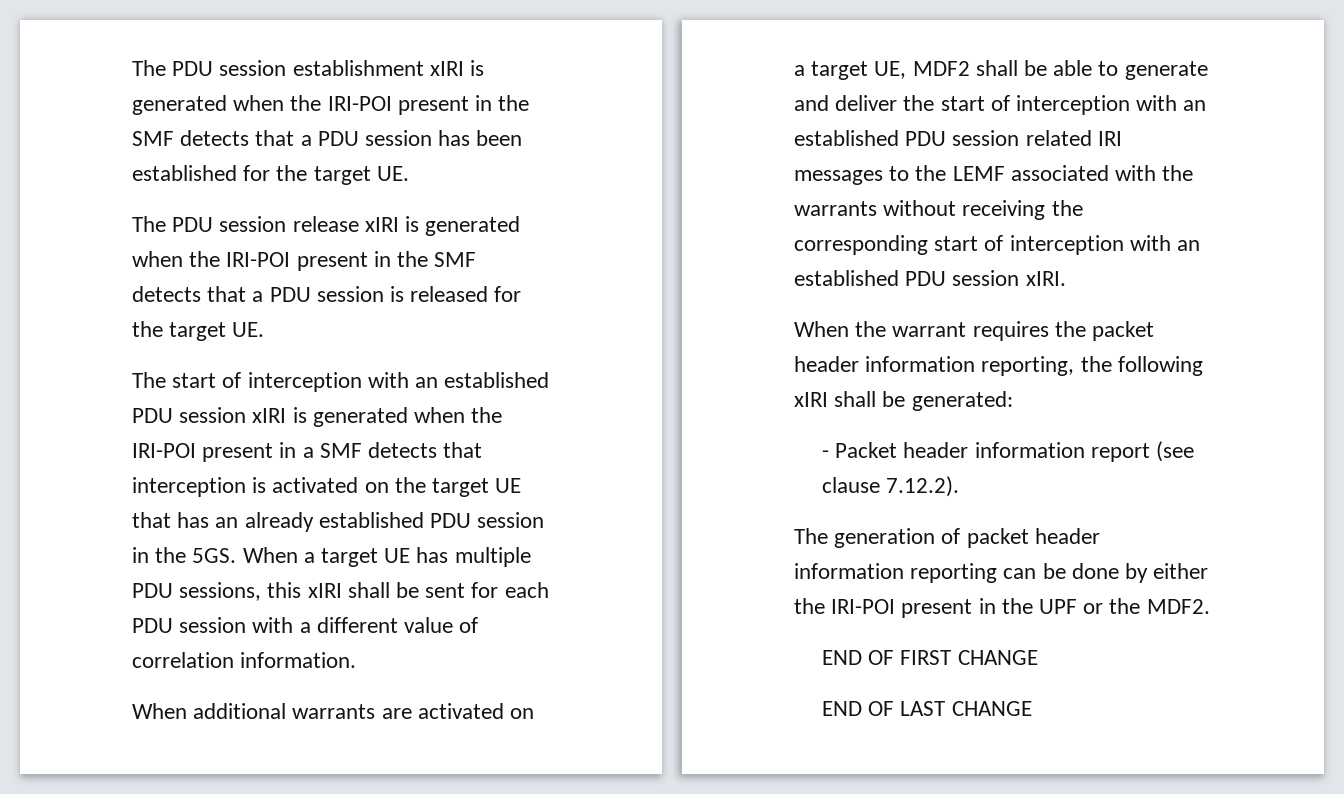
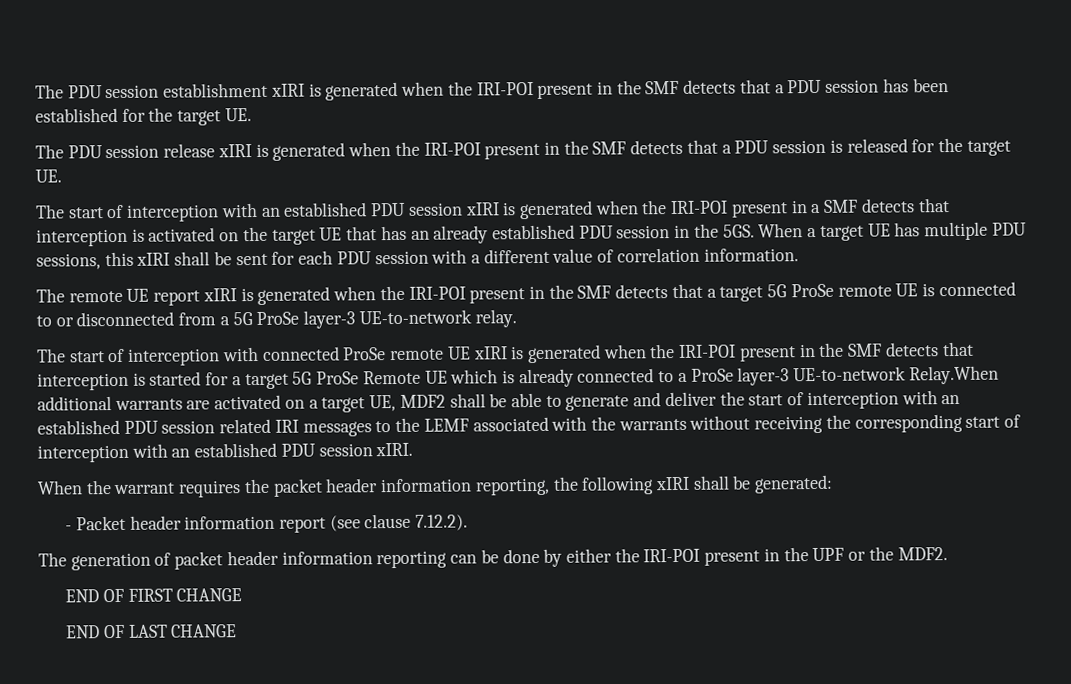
[132,703,187,719] When -> [36,281,1016,306] [36,309,517,329] [37,341,974,366] [37,365,999,391] The remote UE report xIRI is generated when the IRI-POI present in the SMF detects that a target 5G ProSe remote UE is connected to or disconnected from a 5G ProSe layer-3 UE-to-network relay. // The start of interception with connected ProSe remote UE xIRI is generated when the IRI-POI present in the SMF detects that interception is started for a target 5G ProSe Remote UE which is already connected to a ProSe layer-3 UE-to-network Relay.When

